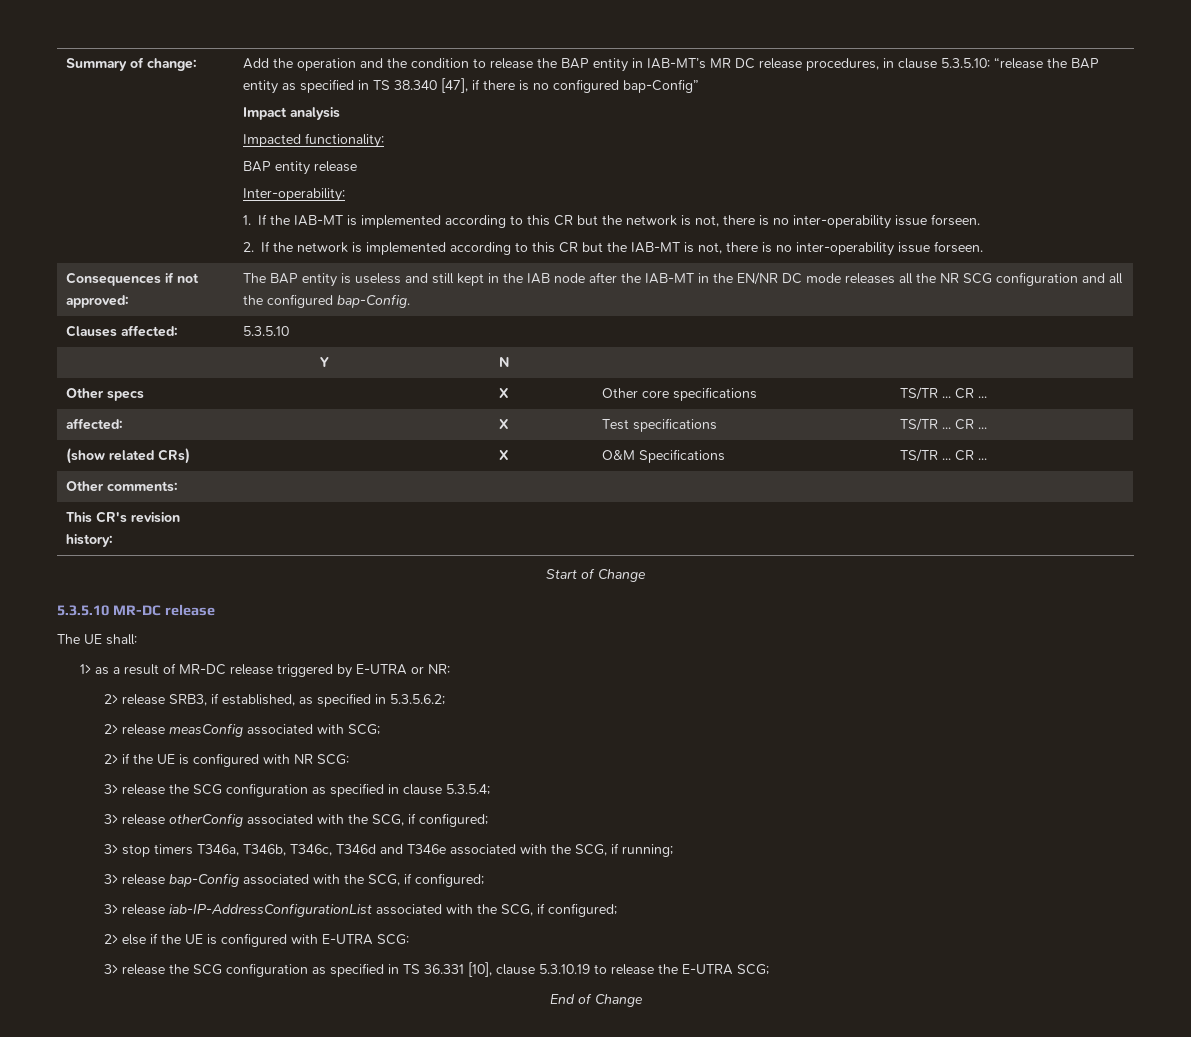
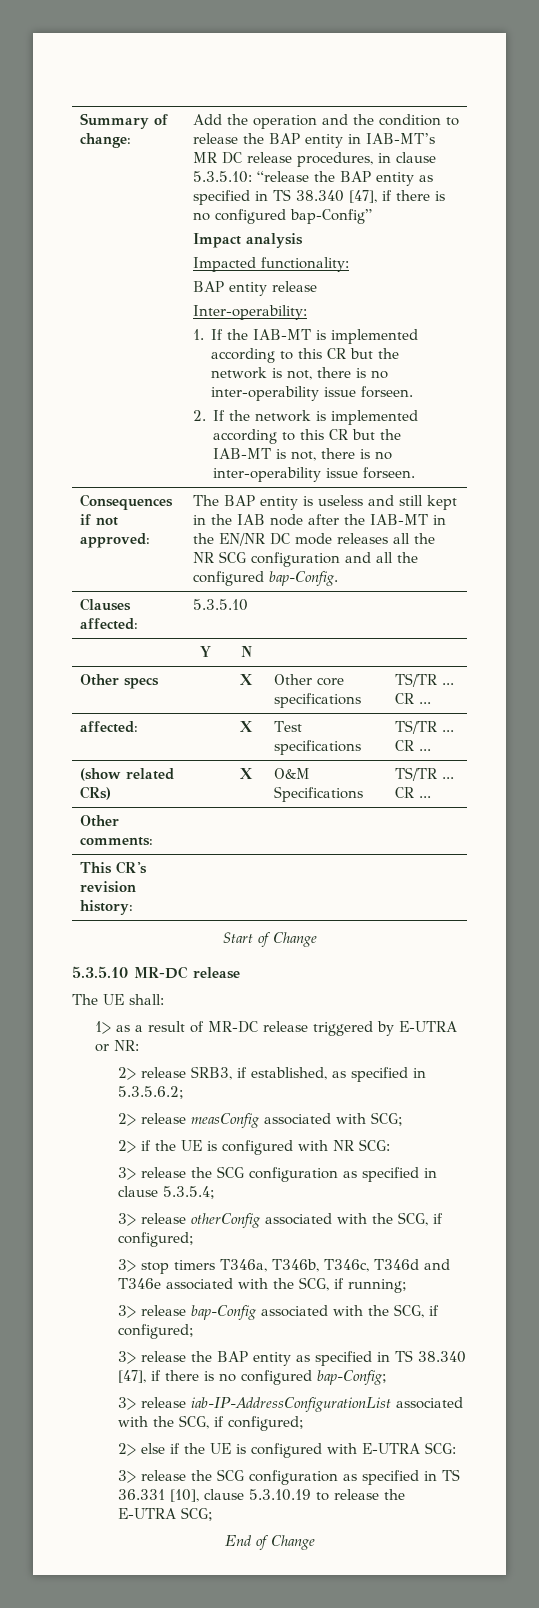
(484, 880) none -> [117,1350,466,1366] [117,1370,387,1385] // 3> release the BAP entity as specified in TS 38.340 [47], if there is no configured bap-Config;

